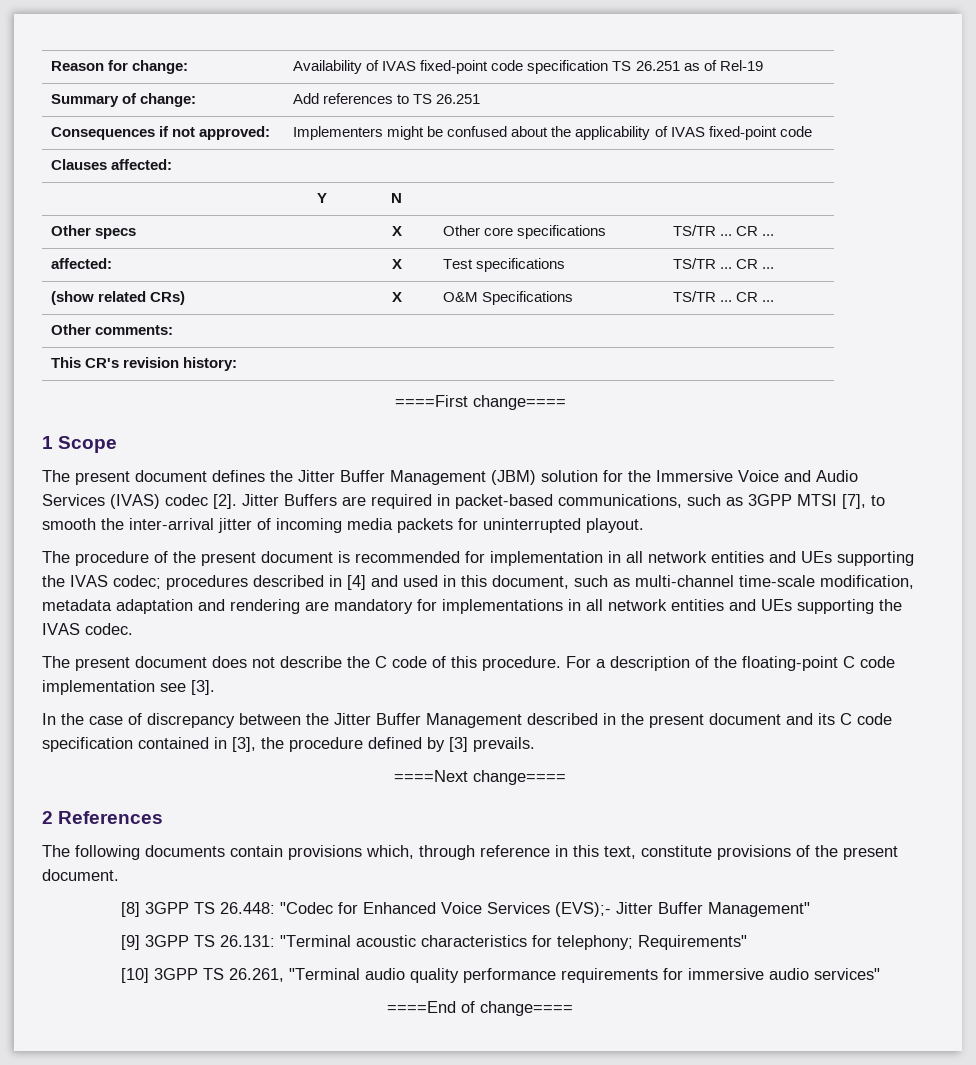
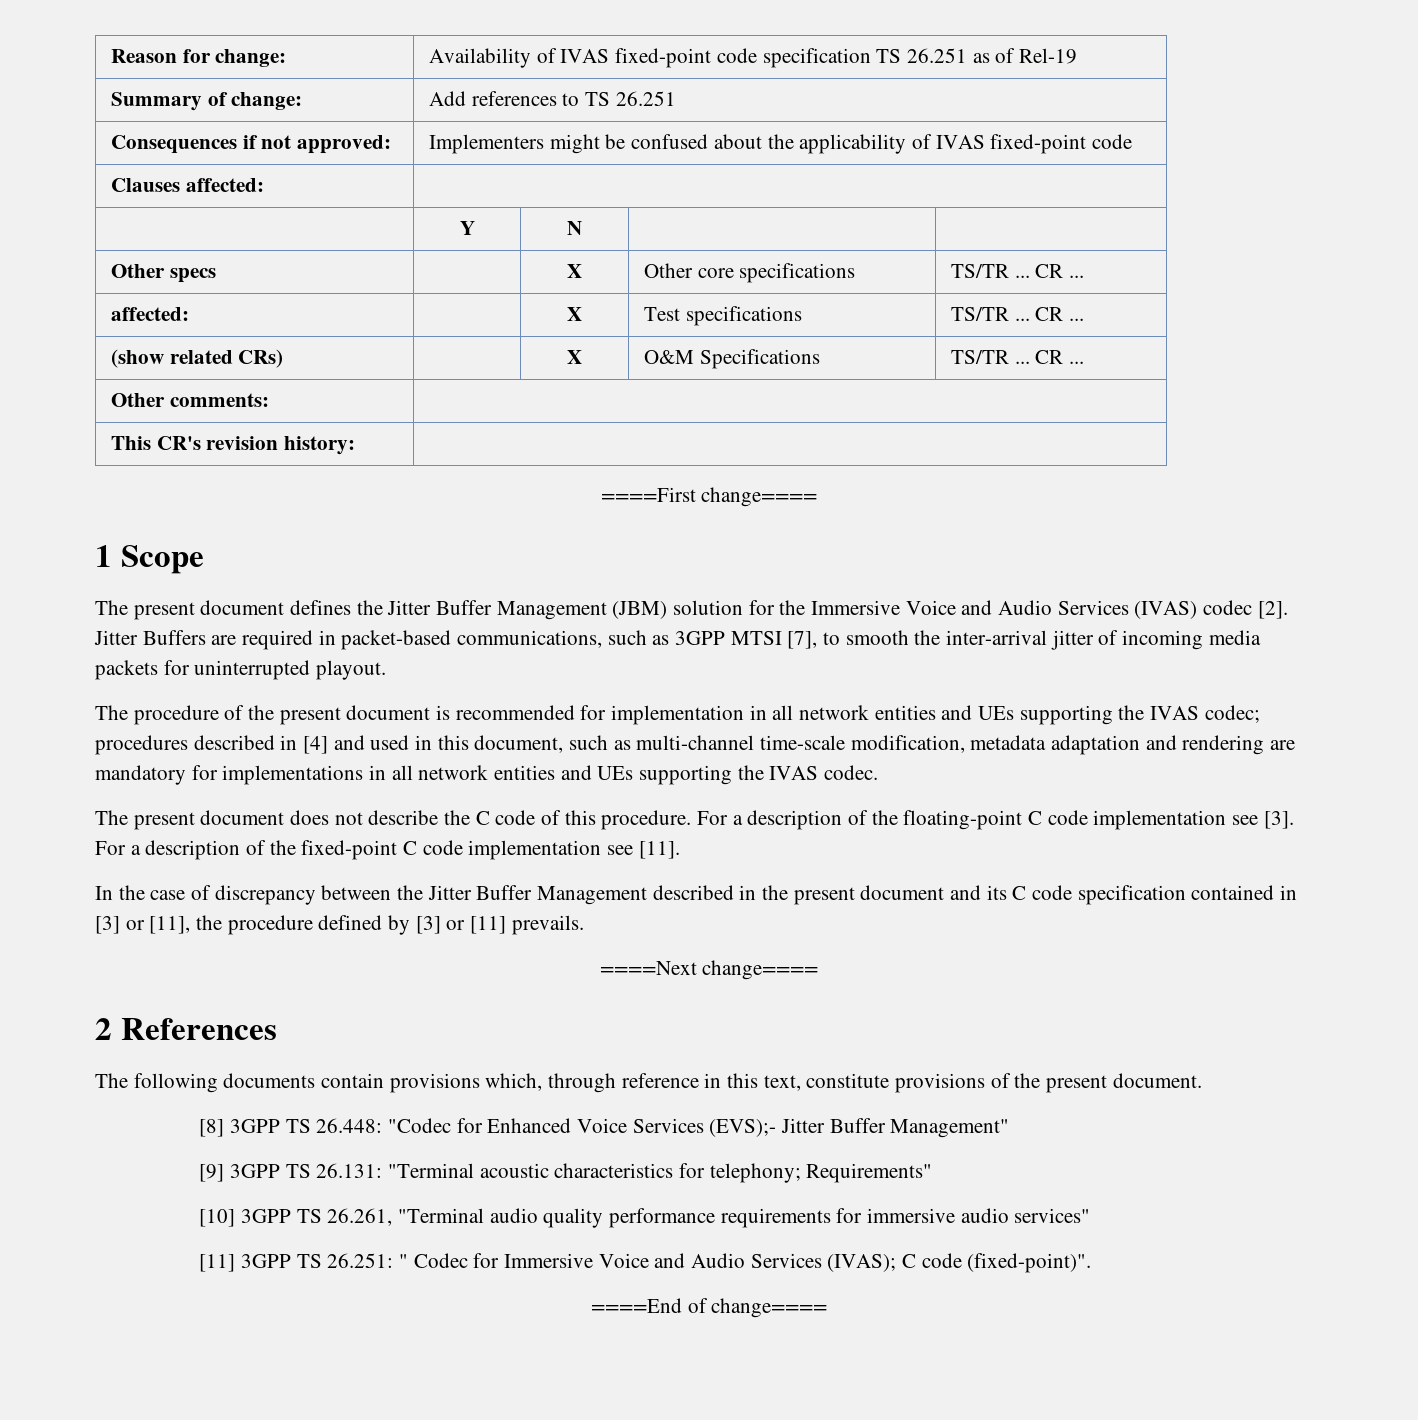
(215, 687) none -> [95,840,680,860] For a description of the fixed-point C code implementation see [11].
[232,737,256,752] [3], -> [95,916,191,934] [3] or [11],
(468, 744) none -> [446,916,507,934] or [11]
(881, 974) none -> [199,1253,1092,1273] // [11] 3GPP TS 26.251: " Codec for Immersive Voice and Audio Services (IVAS); C code (fixed-point)".

